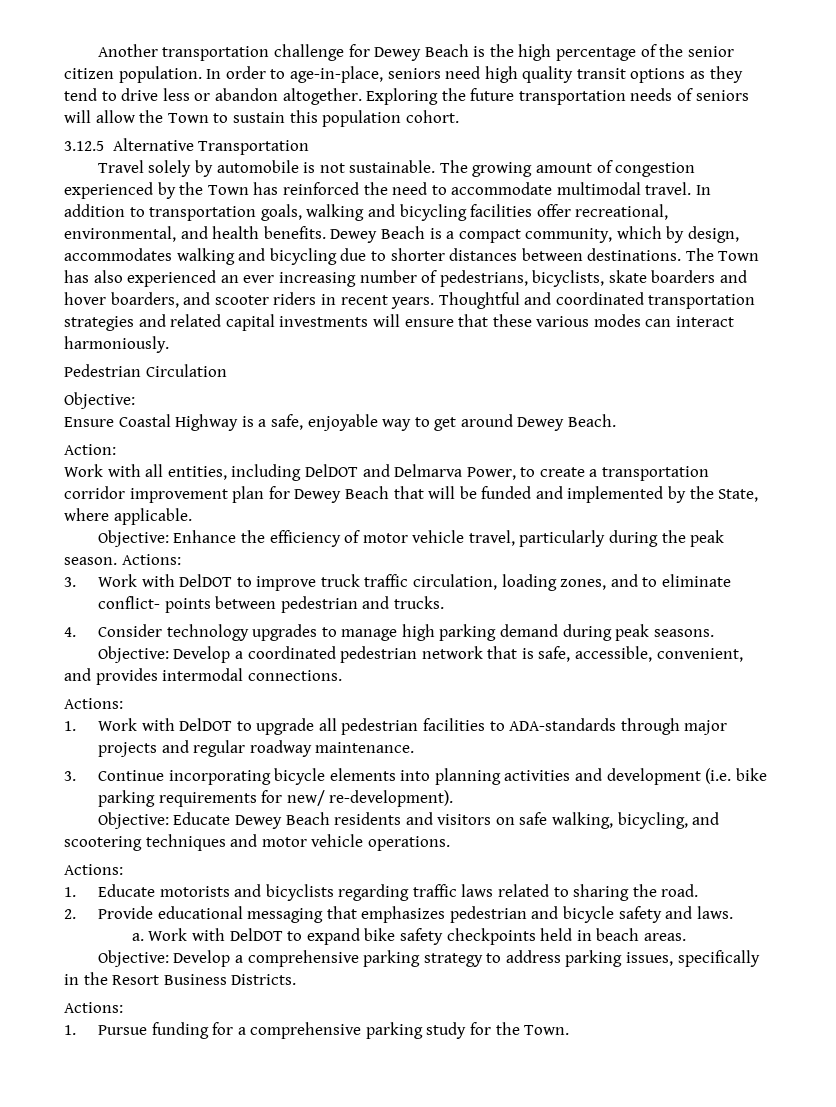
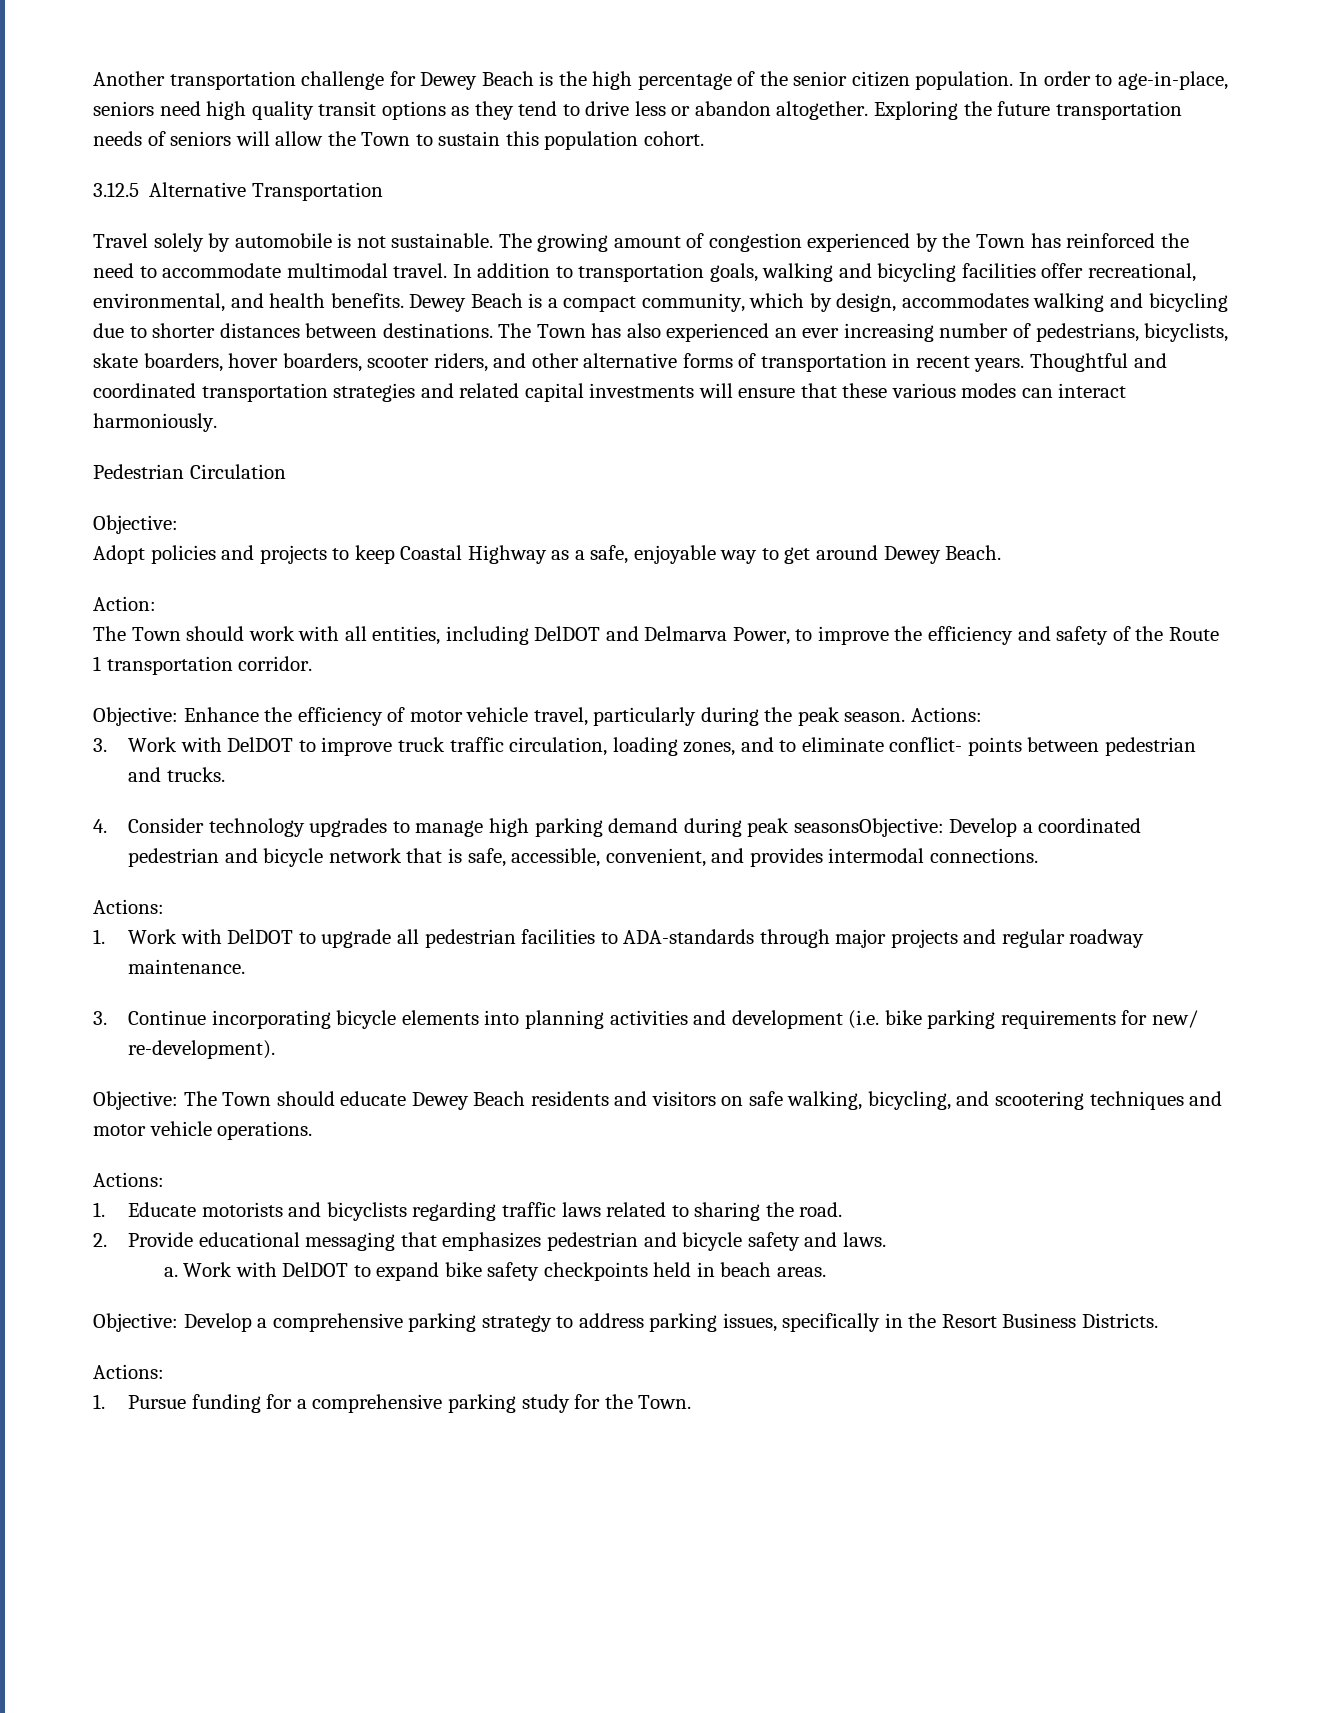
[651,270,748,283] [64,292,317,308] boarders and hover boarders, and scooter riders -> [143,353,887,372] boarders, hover boarders, scooter riders, and other alternative forms of transportation
[64,417,114,427] Ensure -> [93,545,395,564] Adopt policies and projects to keep
[241,416,254,427] is -> [551,550,570,560] as
[64,464,103,477] Work -> [93,626,295,641] The Town should work
[539,466,710,481] [64,486,759,503] [64,508,192,525] create a transportation corridor improvement plan for Dewey Beach that will be funded and implemented by the State, where applicable. -> [817,626,1219,645] [93,656,313,675] improve the efficiency and safety of the Route 1 transportation corridor.
[653,629,714,637] [97,646,169,663] seasons. // Objective: -> [793,818,944,837] seasonsObjective:
(418, 654) none -> [224,848,324,867] and bicycle
[173,812,231,825] Educate -> [183,1091,407,1106] The Town should educate

